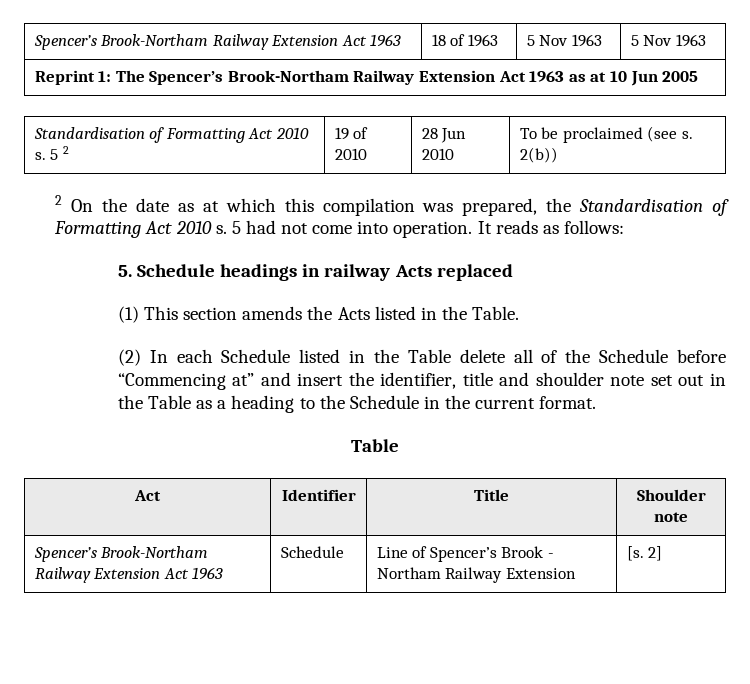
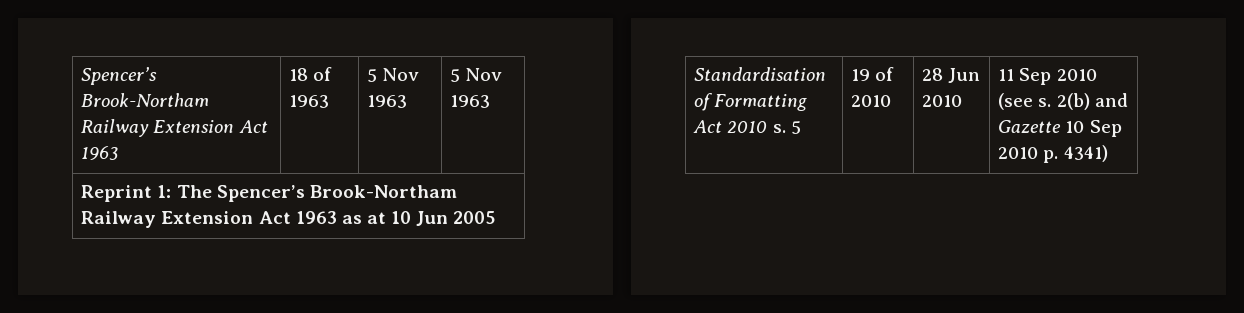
[62,146,69,154] 2 -> (801, 127) none
[519,126,693,143] [519,147,558,163] [55,195,729,216] [54,220,624,238] [117,264,513,281] [117,306,520,323] [117,349,726,366] [117,372,726,390] [117,395,597,413] [351,439,399,452] [134,490,161,501] [281,489,356,501] [474,489,509,501] [636,489,706,501] [654,512,688,522] [33,546,209,562] [34,567,224,583] [280,546,344,558] [376,546,554,562] [376,567,576,583] [626,546,663,561] To be proclaimed (see s. 2(b)) // 2 On the date as at which this compilation was prepared, the Standardisation of Formatting Act 2010 s. 5 had not come into operation. It reads as follows: // 5. Schedule headings in railway Acts replaced // (1) This section amends the Acts listed in the Table. // (2) In each Schedule listed in the Table delete all of the Schedule before “Commencing at” and insert the identifier, title and shoulder note set out in the Table as a heading to the Schedule in the current format. // Table // Act | Identifier | Title | Shoulder note // Spencer’s Brook-Northam Railway Extension Act 1963 | Schedule | Line of Spencer’s Brook - Northam Railway Extension | [s. 2] -> [998,68,1097,85] [998,93,1128,110] [998,120,1122,137] [998,145,1108,163] 11 Sep 2010 (see s. 2(b) and Gazette 10 Sep 2010 p. 4341)

